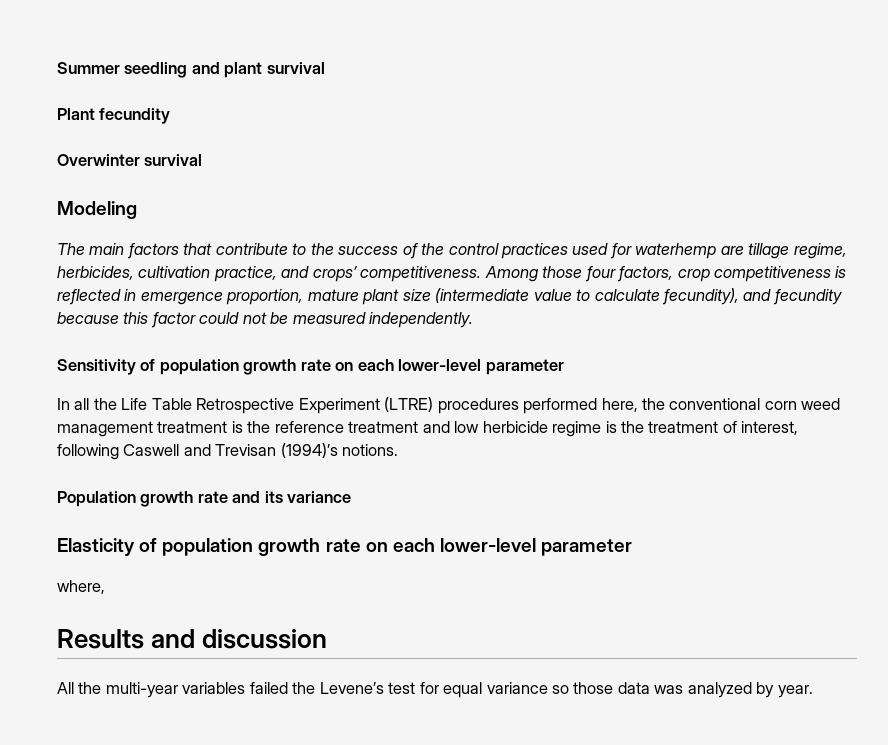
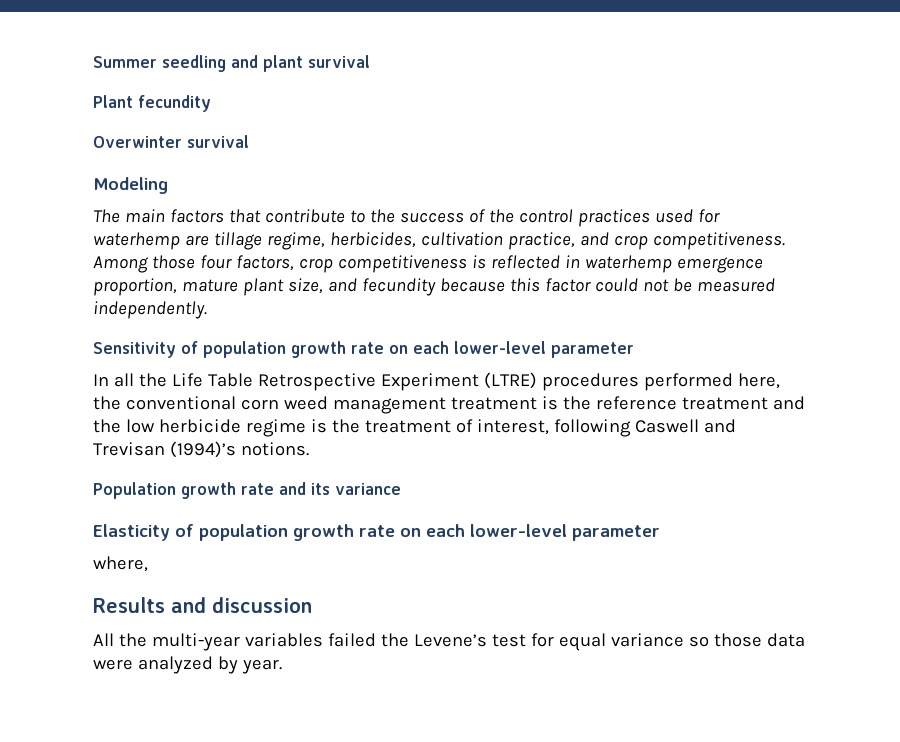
[312,266,358,282] crops’ -> [613,235,648,250] crop
(137, 295) none -> [584,255,672,273] waterhemp
[402,288,740,305] size (intermediate value to calculate fecundity), -> [287,278,323,294] size,
(450, 427) none -> [93,419,121,433] the
[654,685,684,694] was -> [93,659,133,670] were

